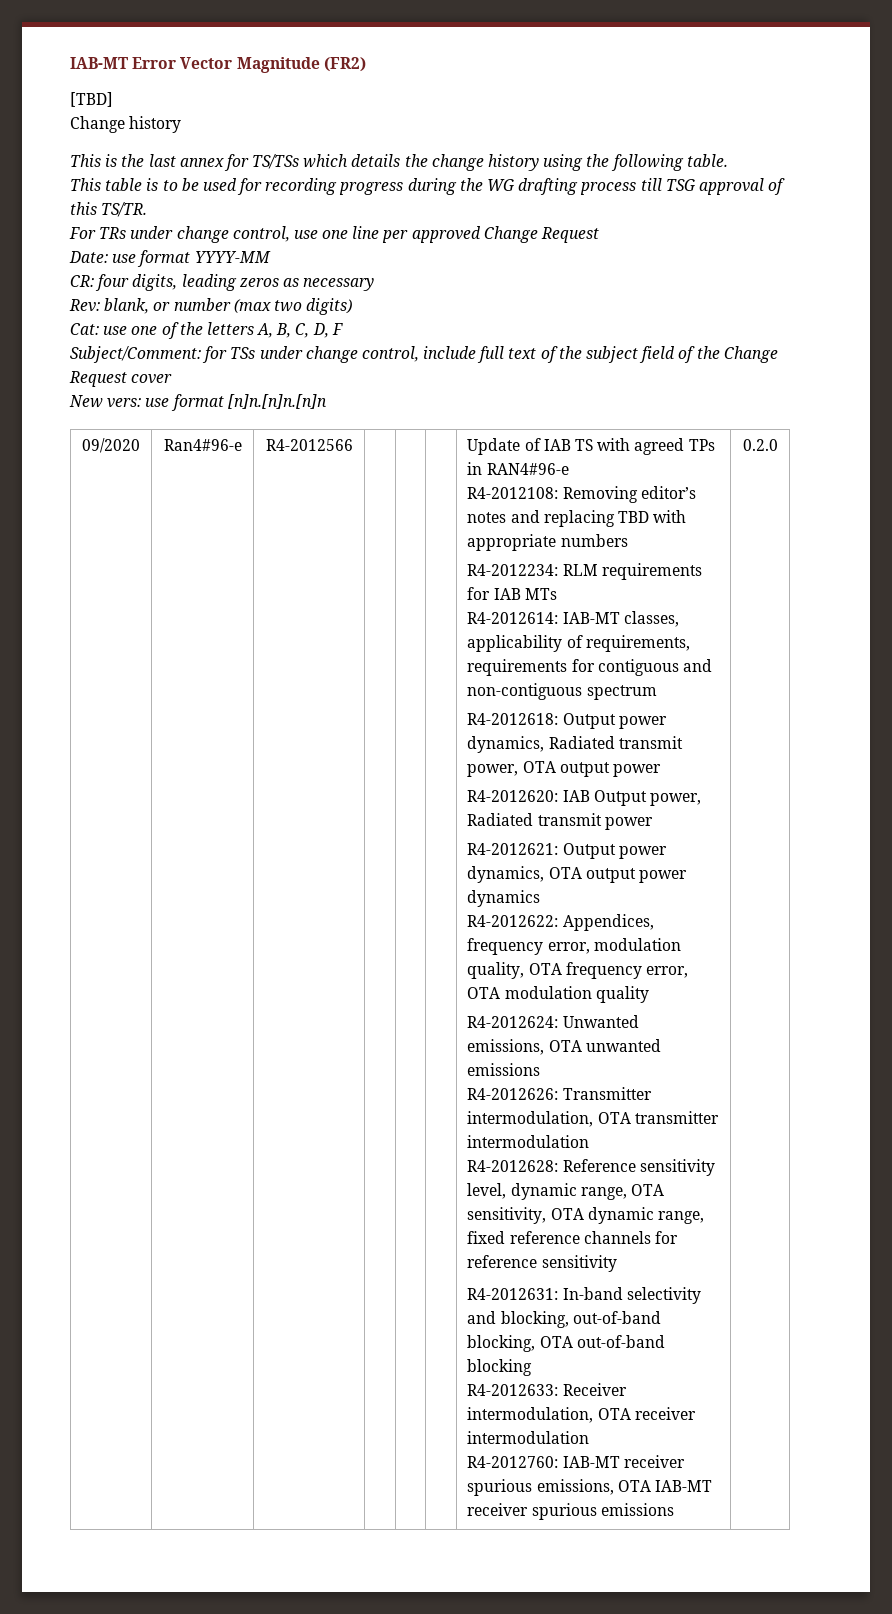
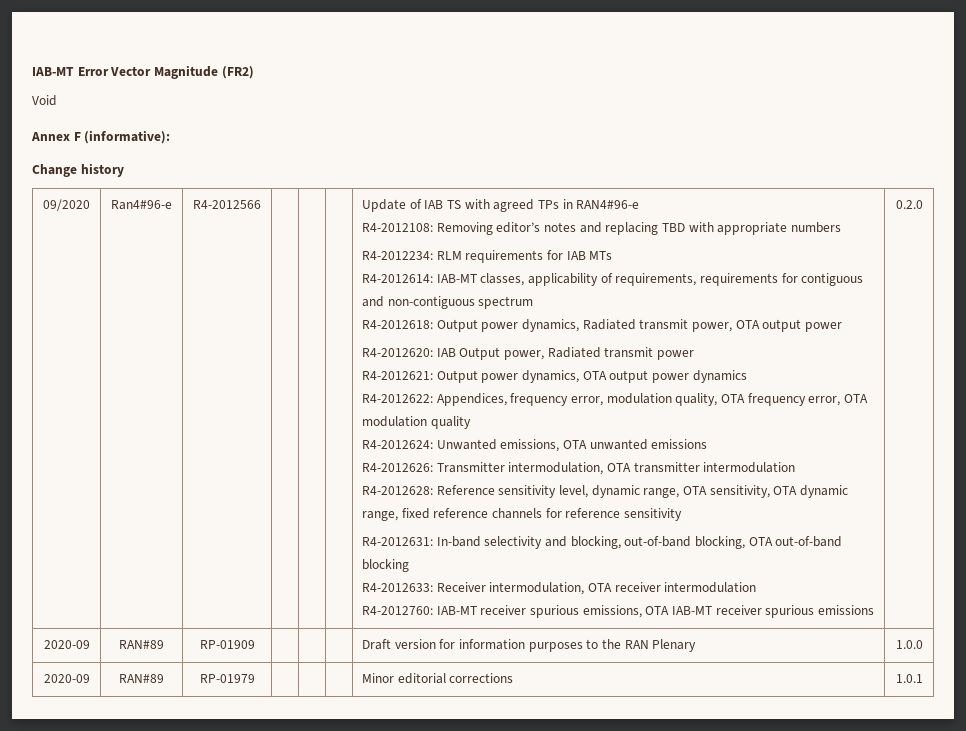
[70,92,113,107] [70,116,182,133] [70,154,728,171] [70,178,786,195] [70,202,148,217] [69,226,600,243] [69,250,271,267] [70,274,375,291] [69,298,353,315] [70,322,343,339] [70,346,778,363] [69,371,173,387] [69,394,327,411] [TBD] // Change history // This is the last annex for TS/TSs which details the change history using the following table. // This table is to be used for recording progress during the WG drafting process till TSG approval of this TS/TR. // For TRs under change control, use one line per approved Change Request // Date: use format YYYY-MM // CR: four digits, leading zeros as necessary // Rev: blank, or number (max two digits) // Cat: use one of the letters A, B, C, D, F // Subject/Comment: for TSs under change control, include full text of the subject field of the Change Request cover // New vers: use format [n]n.[n]n.[n]n -> [32,95,57,106] [31,130,171,144] [32,163,124,177] Void // Annex F (informative): // Change history
(778, 445) none -> [43,640,90,649] [119,640,164,649] [199,640,255,649] [362,639,697,652] [895,640,923,649] [43,674,90,683] [119,674,164,683] [199,674,255,683] [362,673,514,684] [895,674,923,683] // 2020-09 | RAN#89 | RP-01909 | | | | Draft version for information purposes to the RAN Plenary | 1.0.0 // 2020-09 | RAN#89 | RP-01979 | | | | Minor editorial corrections | 1.0.1

